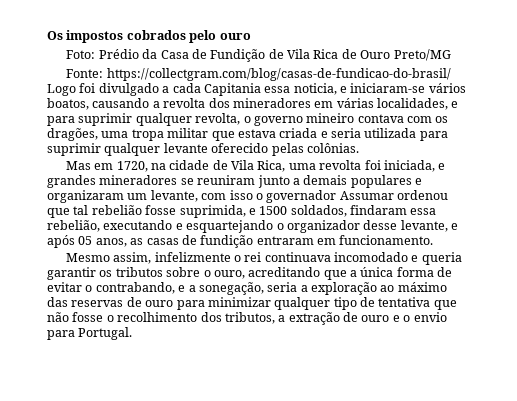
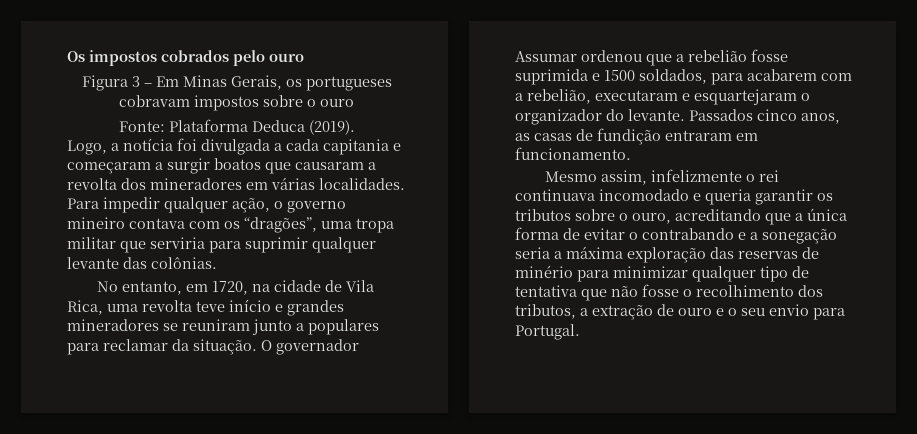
[66,49,451,62] [66,68,451,81] [47,83,466,96] [47,98,150,110] Foto: Prédio da Casa de Fundição de Vila Rica de Ouro Preto/MG // Fonte: https://collectgram.com/blog/casas-de-fundicao-do-brasil/ // Logo foi divulgado a cada Capitania essa noticia, e iniciaram-se vários boatos, causando -> [81,75,392,91] [119,95,354,111] [118,119,355,135] [67,138,401,155] [67,158,364,174] Figura 3 – Em Minas Gerais, os portugueses cobravam impostos sobre o ouro // Fonte: Plataforma Deduca (2019). // Logo, a notícia foi divulgada a cada capitania e começaram a surgir boatos que causaram
[377,98,459,110] [47,113,241,126] localidades, e para suprimir qualquer revolta, -> [319,178,405,190] [67,197,270,213] localidades. Para impedir qualquer ação,
[47,128,98,141] dragões, -> [244,217,317,233] “dragões”,
[237,128,417,138] estava criada e seria utilizada -> [150,237,205,249] serviria
[211,143,304,156] oferecido pelas -> [123,257,147,269] das
[65,161,91,170] Mas -> [96,281,182,295] No entanto,
[364,160,435,172] foi iniciada, -> [196,299,271,312] teve início
[303,175,422,188] [47,190,263,203] demais populares e organizaram um levante, com isso o -> [308,319,379,335] [67,339,272,355] populares para reclamar da situação. O
[73,205,89,215] tal -> [676,54,684,62] a
[179,205,246,218] suprimida, -> [515,69,588,85] suprimida
[350,205,437,215] [47,220,458,233] [47,235,93,248] findaram essa rebelião, executando e esquartejando o organizador desse levante, e após 05 -> [711,69,852,85] [515,89,810,105] [515,109,797,125] para acabarem com a rebelião, executaram e esquartejaram o organizador do levante. Passados cinco
[95,282,175,294] contrabando, -> [642,228,734,240] contrabando
[198,282,264,295] sonegação, -> [762,228,837,244] sonegação
[311,282,447,295] exploração ao máximo -> [566,246,706,263] máxima exploração
[145,300,174,307] ouro -> [515,265,573,278] minério
(411, 318) none -> [741,308,765,316] seu

